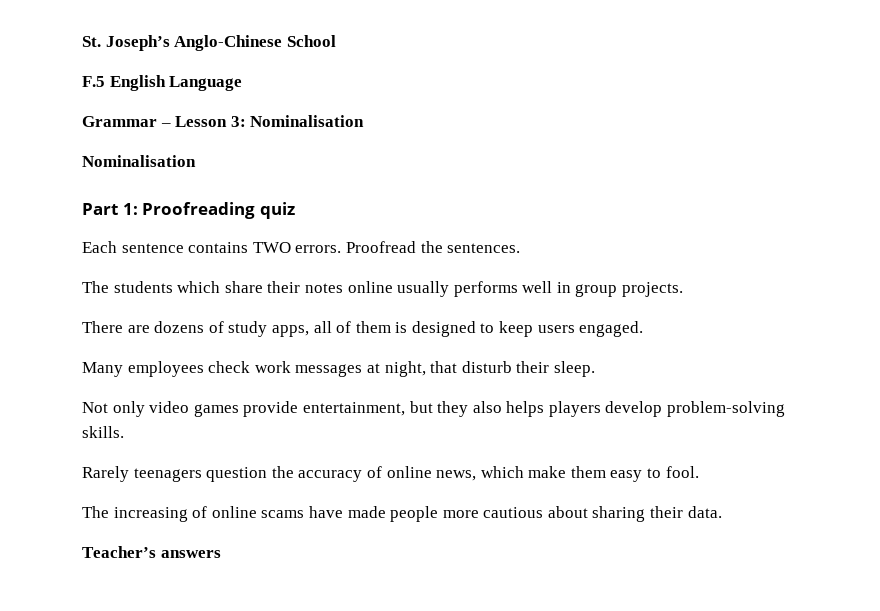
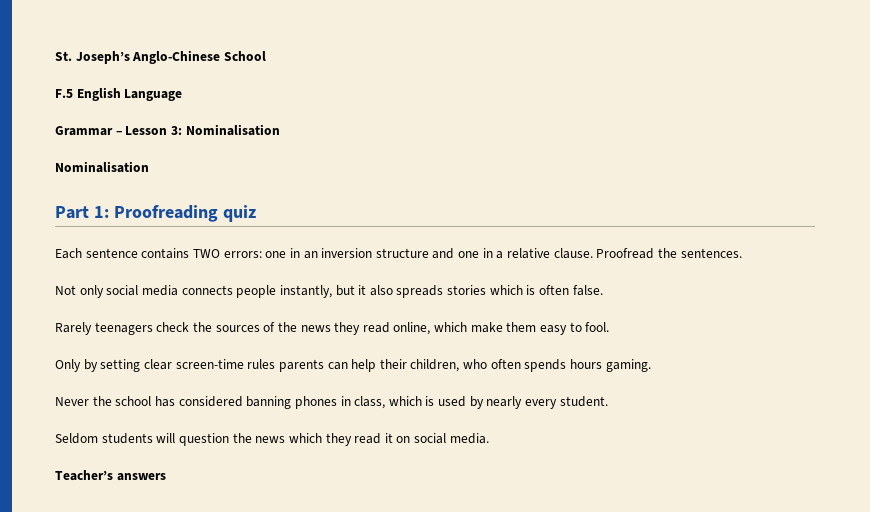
[295,241,521,253] [82,281,684,297] [82,321,644,337] [82,361,595,377] [82,401,786,417] [82,426,124,438] [82,466,477,482] errors. Proofread the sentences. // The students which share their notes online usually performs well in group projects. // There are dozens of study apps, all of them is designed to keep users engaged. // Many employees check work messages at night, that disturb their sleep. // Not only video games provide entertainment, but they also helps players develop problem-solving skills. // Rarely teenagers question the accuracy of online news, -> [223,248,742,259] [55,285,603,298] [55,322,431,335] errors: one in an inversion structure and one in a relative clause. Proofread the sentences. // Not only social media connects people instantly, but it also spreads stories which is often false. // Rarely teenagers check the sources of the news they read online,
[82,506,722,522] The increasing of online scams have made people more cautious about sharing their data. -> [55,359,651,372] [55,396,608,409] [55,433,489,446] Only by setting clear screen-time rules parents can help their children, who often spends hours gaming. // Never the school has considered banning phones in class, which is used by nearly every student. // Seldom students will question the news which they read it on social media.

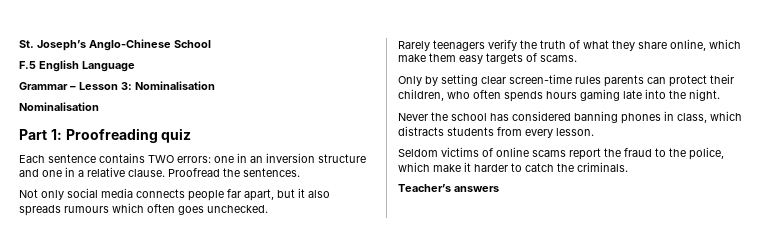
[279,285,332,298] instantly, -> [227,189,274,201] far apart,
[447,285,603,296] [55,322,390,335] stories which is often false. // Rarely teenagers check the sources of the news they read -> [64,203,268,215] [398,39,667,51] rumours which often goes unchecked. // Rarely teenagers verify the truth of what they share
[569,322,610,332] to fool. -> [486,53,577,64] targets of scams.
[351,359,377,372] help -> [669,75,707,87] protect
[605,359,651,372] gaming. -> [580,89,720,101] gaming late into the night.
[425,396,608,409] [55,433,489,446] is used by nearly every student. // Seldom students will question the news which they read it on social media. -> [398,126,594,138] [398,147,724,160] [398,162,628,172] distracts students from every lesson. // Seldom victims of online scams report the fraud to the police, which make it harder to catch the criminals.

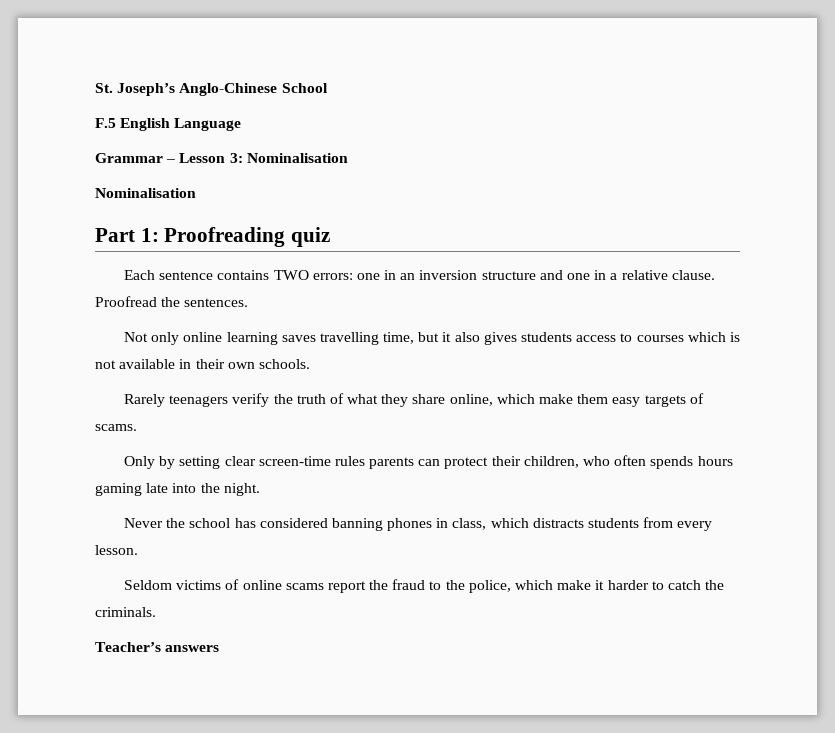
[67,188,330,201] [19,203,268,216] social media connects people far apart, but it also spreads rumours which often goes unchecked. -> [183,332,740,345] [95,359,310,369] online learning saves travelling time, but it also gives students access to courses which is not available in their own schools.

